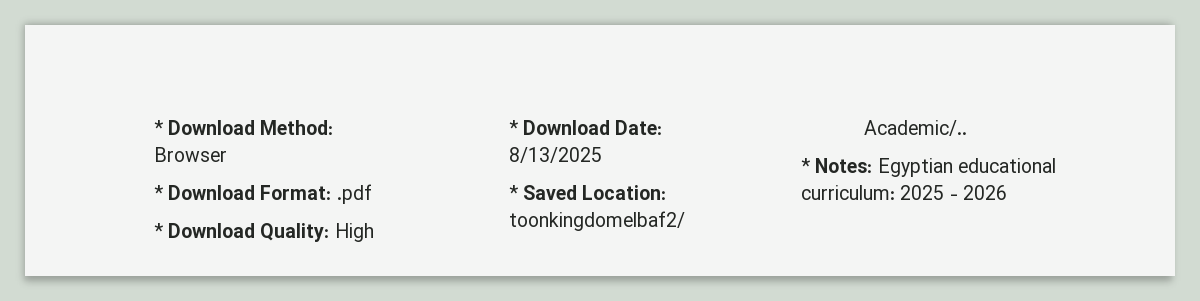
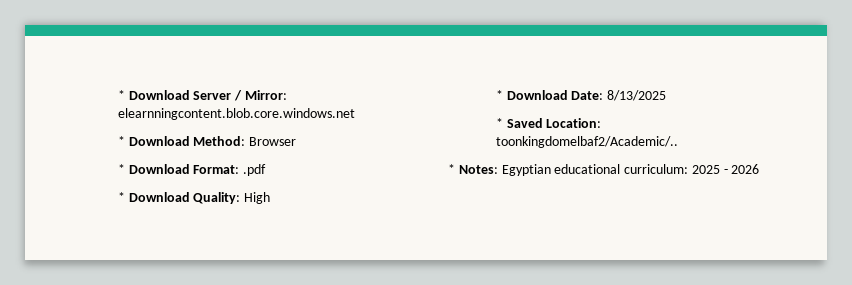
[153,120,255,135] * Download -> [117,90,288,101] [117,108,355,120] [117,136,190,146] * Download Server / Mirror: elearnningcontent.blob.core.windows.net // * Download

